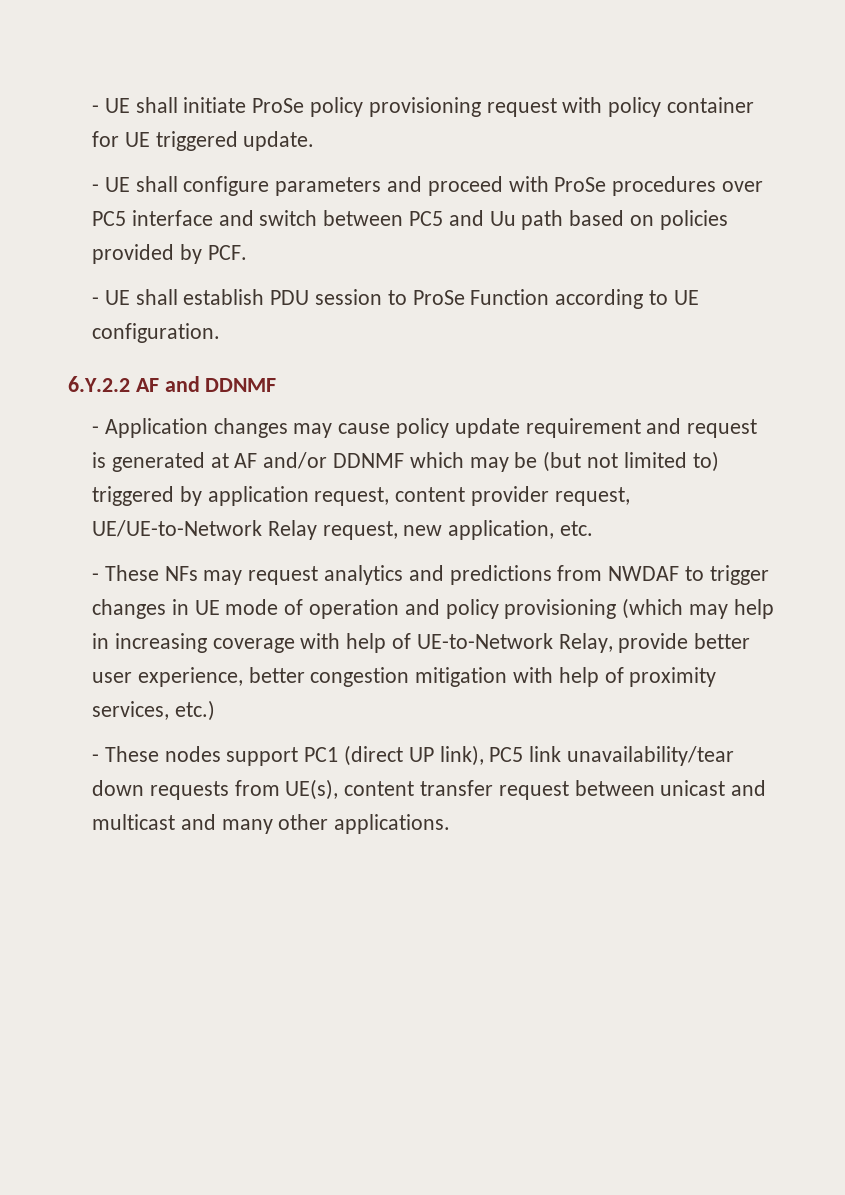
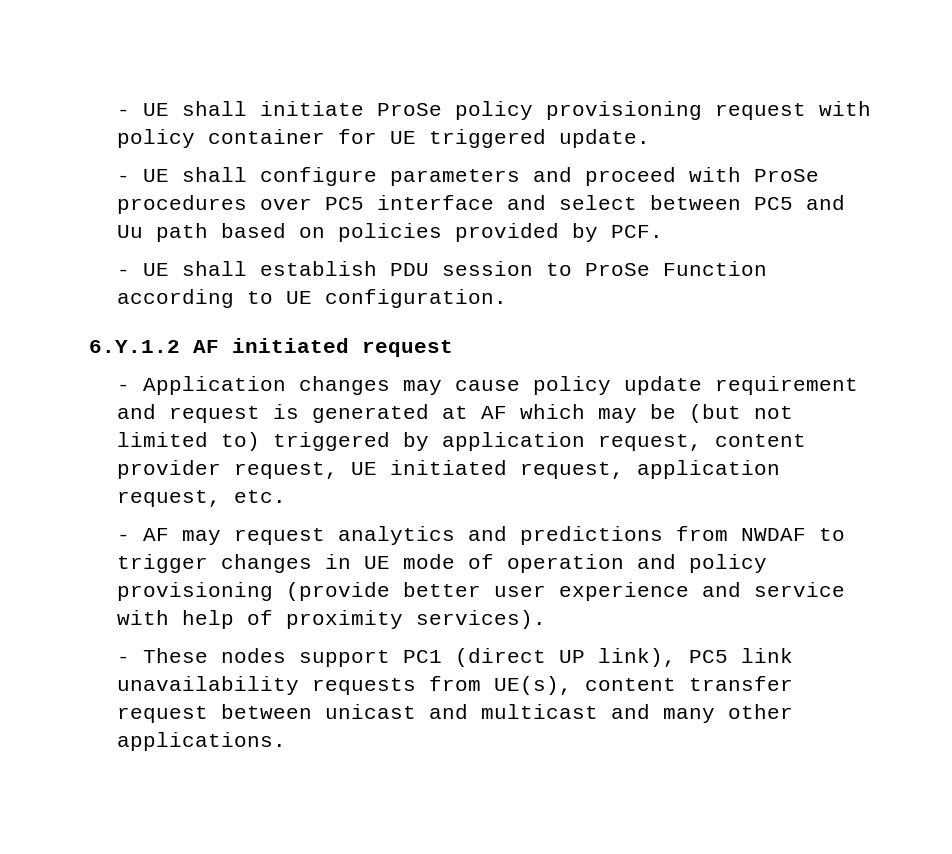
[259,210,318,226] switch -> [559,195,638,210] select
[68,376,277,392] 6.Y.2.2 AF and DDNMF -> [89,338,453,357] 6.Y.1.2 AF initiated request
[263,452,405,469] and/or DDNMF -> (508, 412) none
[92,520,555,540] UE/UE-to-Network Relay request, new application, -> [351,460,781,479] [117,490,222,507] UE initiated request, application request,
[104,565,198,581] These NFs -> [143,528,170,541] AF
[622,598,774,619] [92,633,751,653] [92,667,508,687] (which may help in increasing coverage with help of UE-to-Network Relay, provide better user experience, better congestion mitigation -> [286,582,846,601] (provide better user experience and service
[92,700,215,721] services, etc.) -> [416,610,547,629] services).
[567,746,735,766] [92,780,145,796] unavailability/tear down -> [117,676,300,695] unavailability

